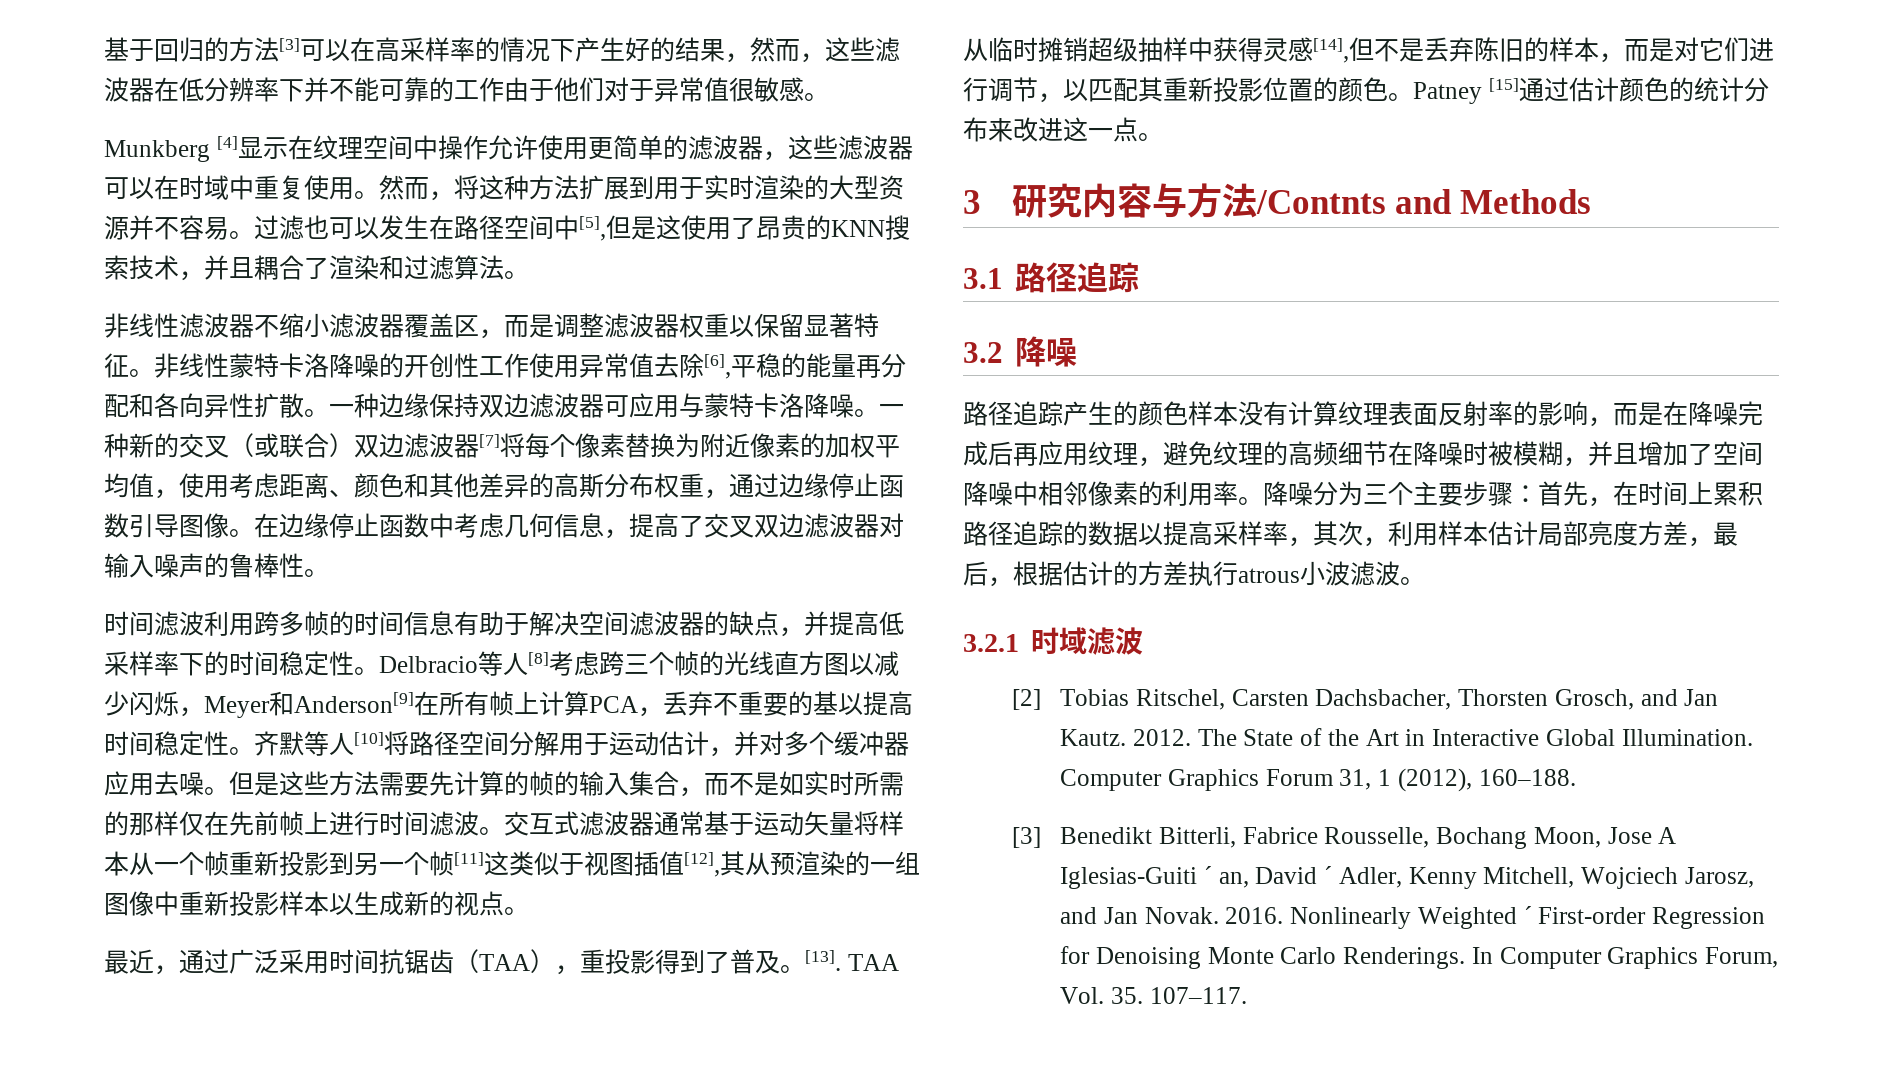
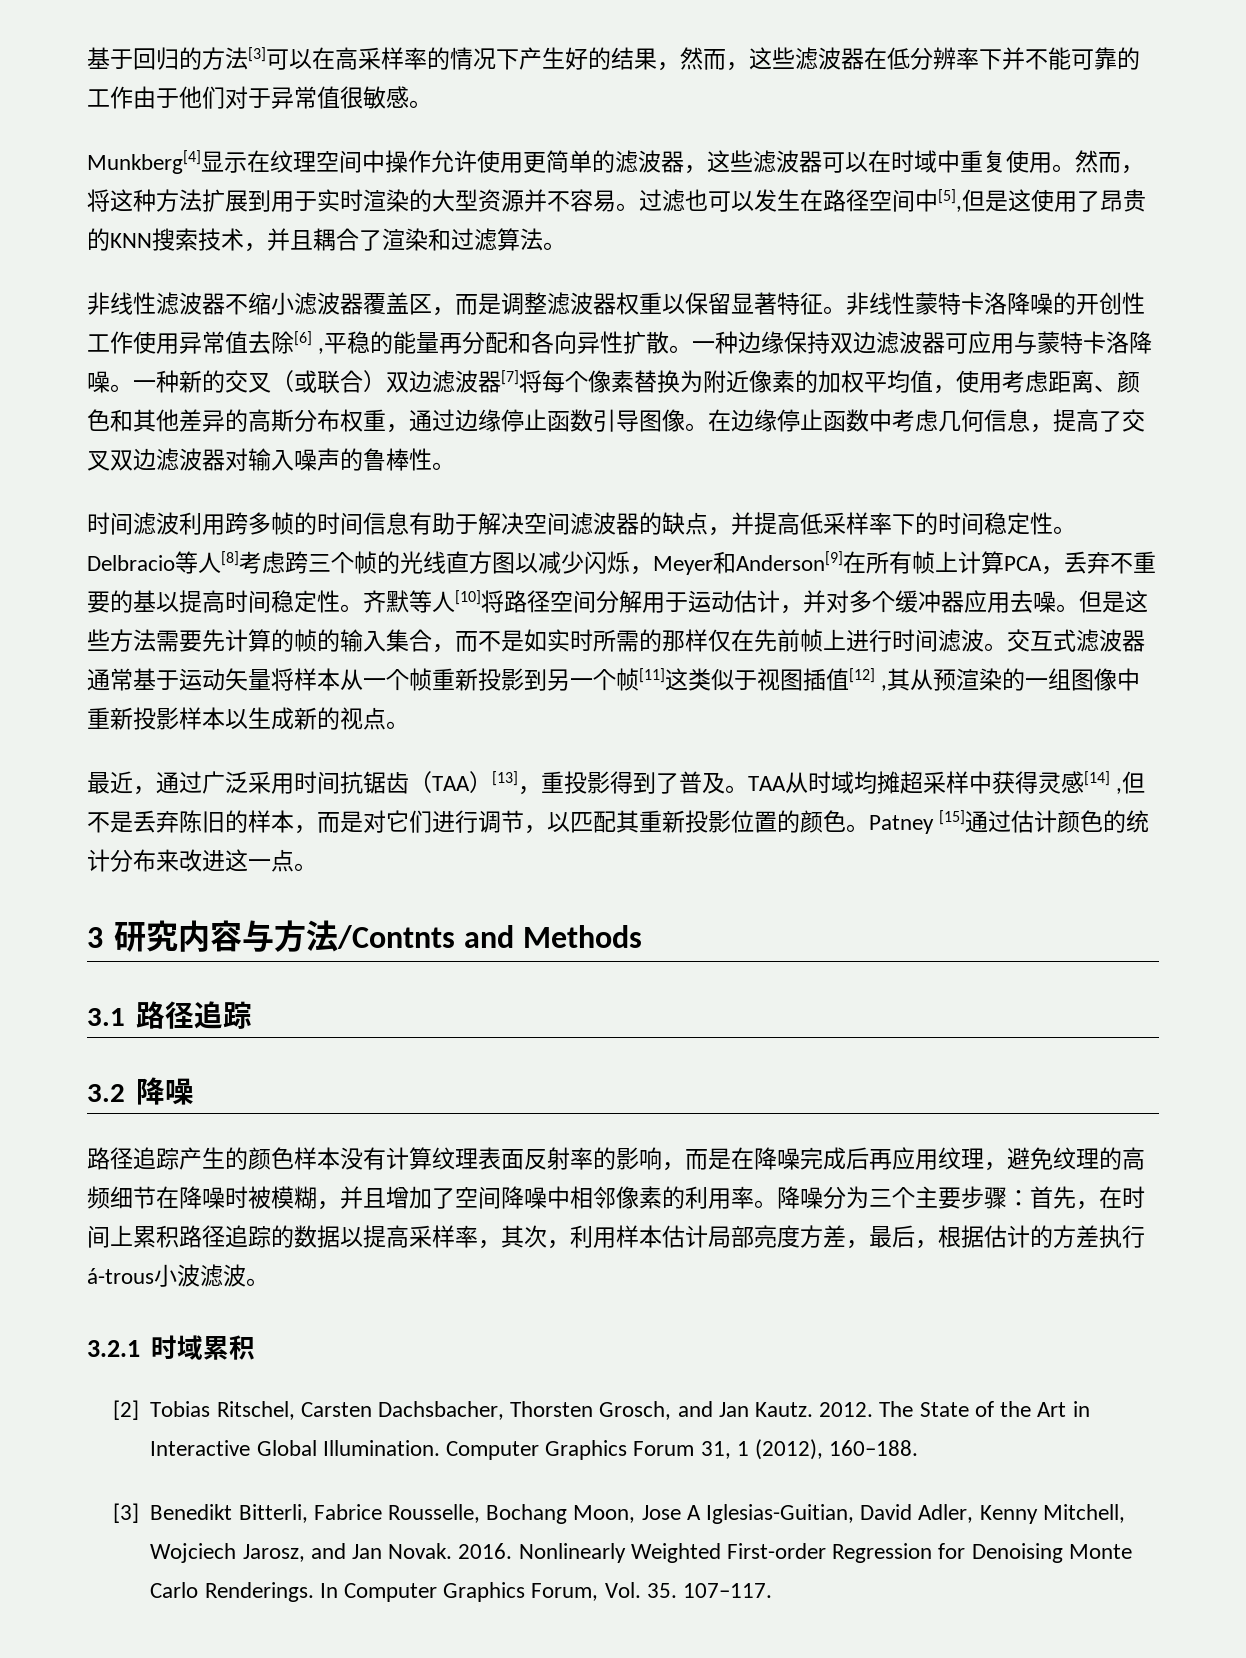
[104,136,238,162] Munkberg [4] -> [87,150,201,174] Munkberg[4]
[704,354,731,379] [6], -> [294,331,312,346] [318,348,325,354] [6] ,
[684,852,720,877] [12], -> [849,668,875,683] [881,685,888,691] [12] ,
(555, 961) none -> [492,771,518,786] [13]
[805,950,899,971] [963,37,1163,62] [13]. TAA从临时摊销超级抽 -> [748,771,946,794] TAA从时域均摊超采
[1313,38,1349,63] [14], -> [1084,771,1110,786] [1116,788,1123,794] [14] ,
[1238,568,1300,583] atrous -> [87,1268,154,1284] á-trous
[1087,627,1144,655] 滤波 -> [203,1335,256,1360] 累积
[1060,866,1333,889] Iglesias-Guiti ´ an, David ´ -> [706,1504,913,1524] Iglesias-Guitian, David
[1523,906,1532,924] ´ -> (721, 1553) none

